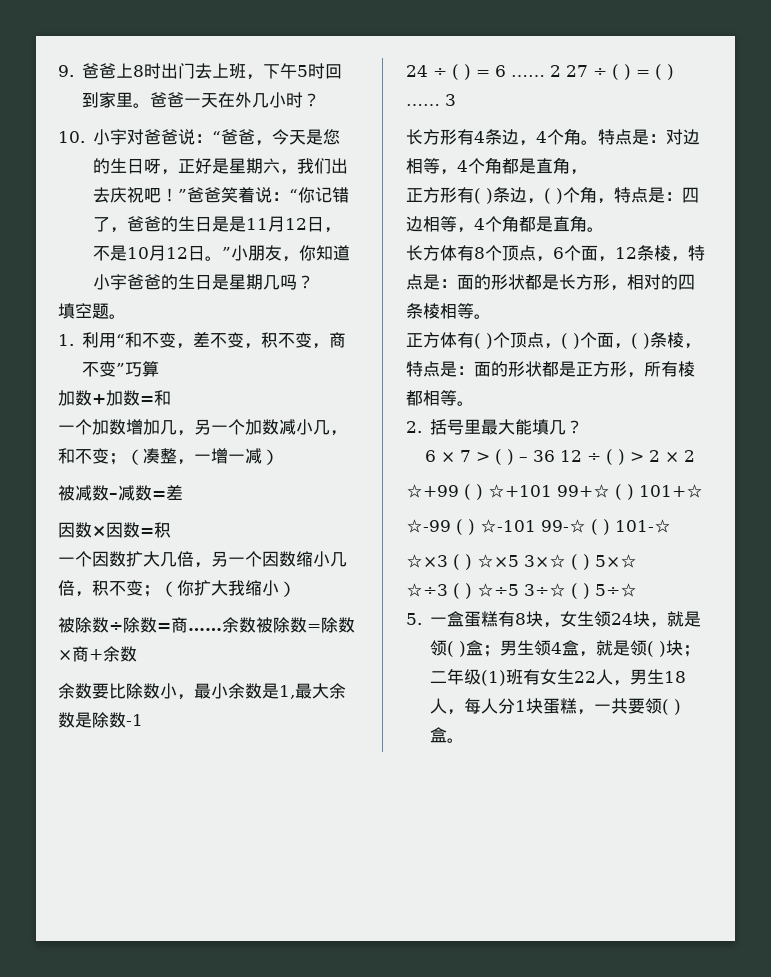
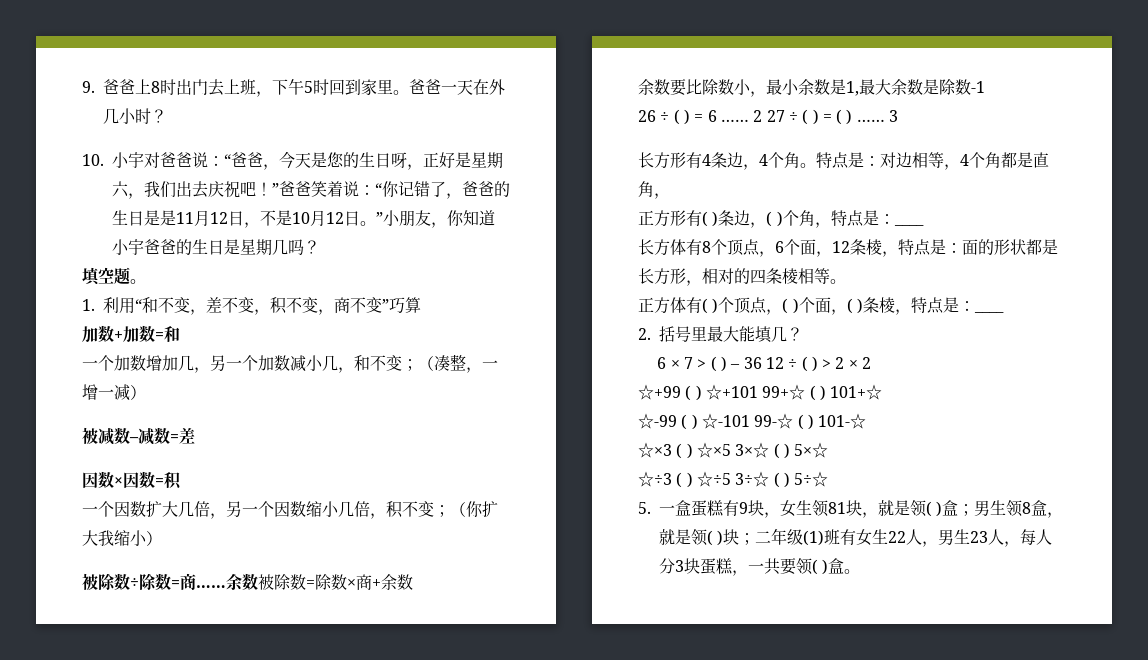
[406,65,428,77] 24 -> [638,110,656,122] 26
[682,187,699,203] [406,215,604,233] 四边相等，4个角都是直角。 -> [893,224,924,226] ____
[474,361,695,378] [406,390,474,406] 面的形状都是正方形，所有棱都相等。 -> [973,311,1004,313] ____
[515,613,527,625] 8 -> [739,502,748,514] 9
[611,613,634,625] 24 -> [828,502,846,514] 81
[551,642,563,654] 4 -> [1022,502,1032,514] 8
[664,671,687,683] 18 -> [970,531,989,543] 23
[515,700,527,712] 1 -> [675,560,684,572] 3

